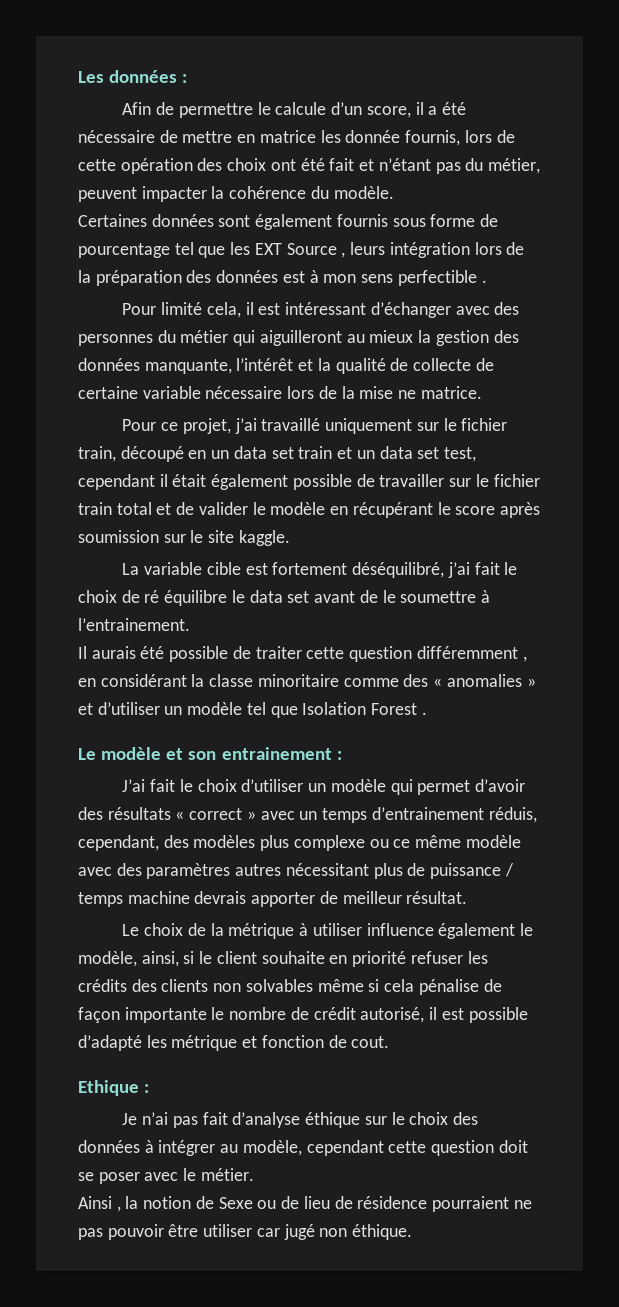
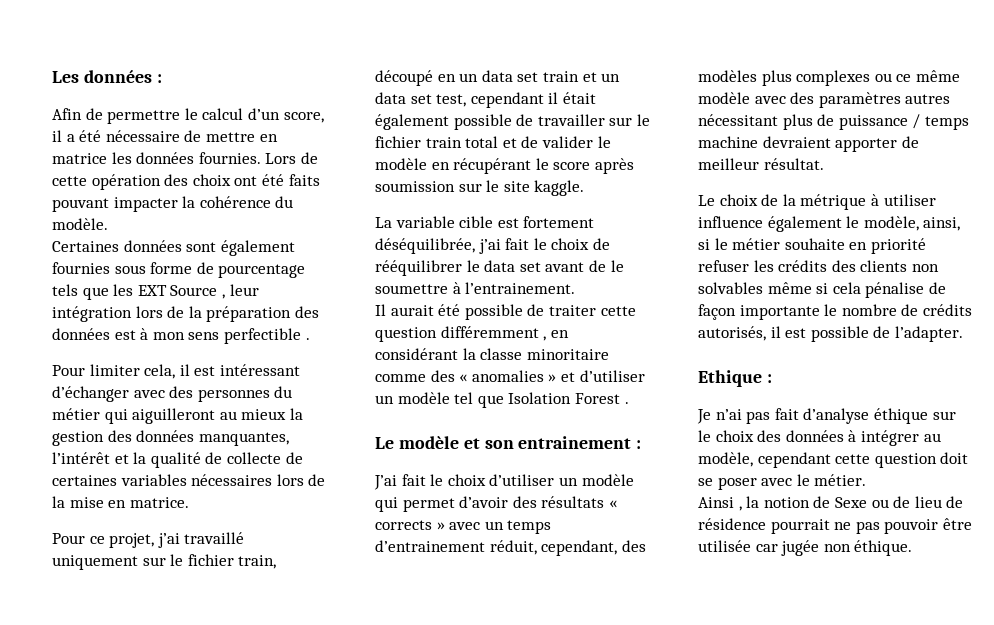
[275,102,327,115] calcule -> [202,108,244,120] calcul
[345,130,492,146] donnée fournis, lors -> [136,152,297,164] données fournies. Lors
[329,158,540,174] [78,187,137,202] fait et n’étant pas du métier, peuvent -> [288,174,320,186] [52,198,109,212] faits pouvant
[336,214,388,227] fournis -> [52,262,110,274] fournies
[174,242,194,255] tel -> [52,284,78,296] tels
[350,242,386,255] leurs -> [229,284,259,296] leur
[161,302,203,315] limité -> [89,364,140,376] limiter
[144,359,232,374] manquante, -> [198,432,289,446] manquantes,
[78,386,283,399] certaine variable nécessaire -> [52,474,273,486] certaines variables nécessaires
[398,390,417,399] ne -> [108,500,127,508] en
[352,562,445,578] déséquilibré, -> [375,238,475,254] déséquilibrée,
[144,590,228,606] ré équilibre -> [375,260,462,276] rééquilibrer
[91,646,136,659] aurais -> [390,305,434,316] aurait
[189,808,243,820] correct -> [375,520,432,530] corrects
[488,807,537,823] réduis, -> [489,540,537,555] réduit,
[293,835,365,851] complexe -> [796,70,871,86] complexes
[194,891,247,904] devrais -> [762,136,831,148] devraient
[216,951,257,964] client -> [732,238,781,250] métier
[313,1007,425,1023] crédit autorisé, -> [922,304,972,316] [698,326,766,341] crédits autorisés,
[78,1035,390,1051] d’adapté les métrique et fonction de cout. -> [873,326,963,342] de l’adapter.
[431,1196,509,1212] pourraient -> [770,519,830,534] pourrait
[203,1224,315,1240] utiliser car jugé -> [698,540,820,556] utilisée car jugée

